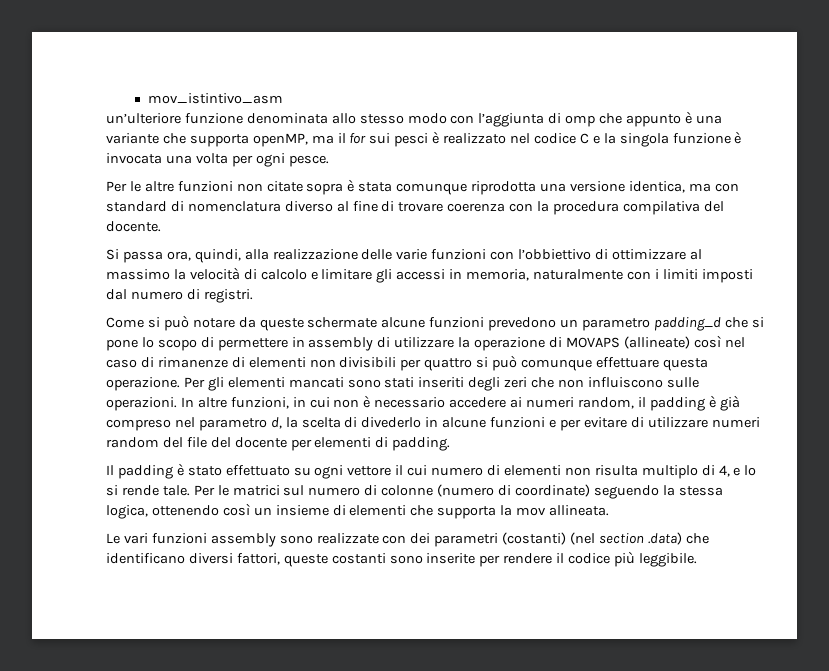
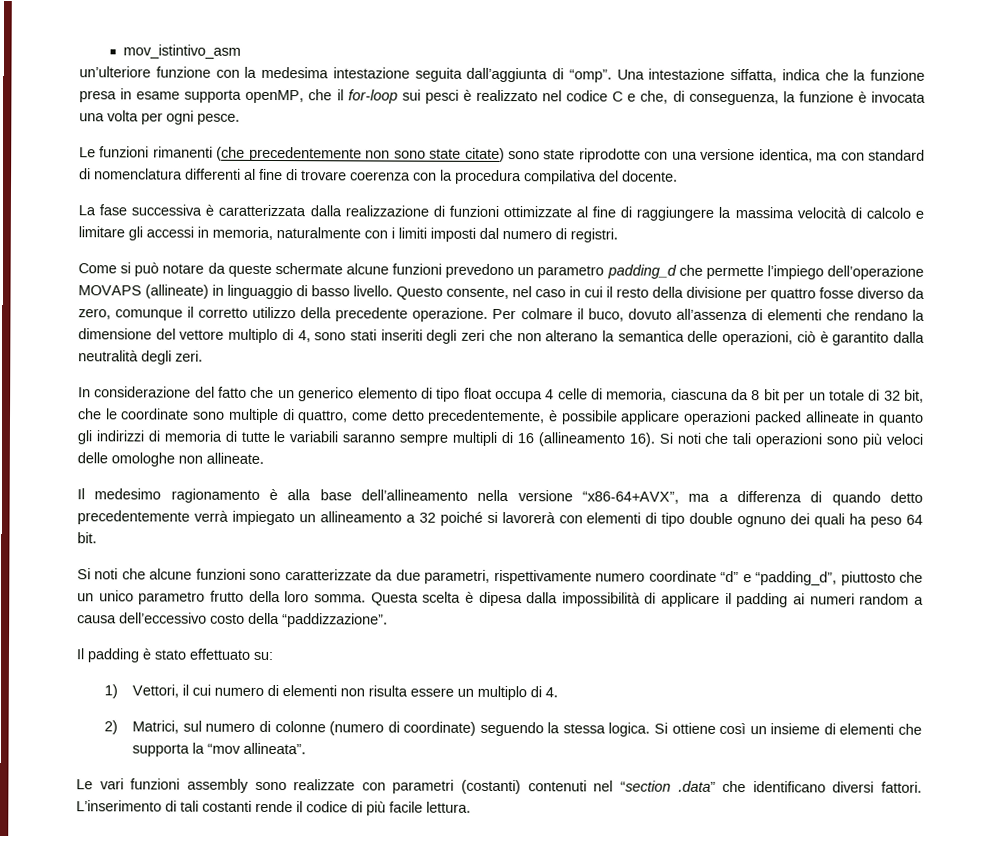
[246,111,722,127] [106,133,367,147] denominata allo stesso modo con l’aggiunta di omp che appunto è una variante che supporta openMP, ma il for -> [215,66,925,83] [79,88,398,104] con la medesima intestazione seguita dall’aggiunta di “omp”. Una intestazione siffatta, indica che la funzione presa in esame supporta openMP, che il for-loop
[603,133,669,147] la singola -> [640,90,796,106] che, di conseguenza, la
[106,179,537,195] Per le altre funzioni non citate sopra è stata comunque riprodotta -> [79,146,669,163] Le funzioni rimanenti (che precedentemente non sono state citate) sono state riprodotte con
[284,201,333,212] diverso -> [185,168,241,180] differenti
[106,249,702,263] [106,269,186,280] Si passa ora, quindi, alla realizzazione delle varie funzioni con l’obbiettivo di ottimizzare al massimo la -> [78,204,794,221] La fase successiva è caratterizzata dalla realizzazione di funzioni ottimizzate al fine di raggiungere la massima
[751,317,764,328] [106,335,745,351] [106,355,708,371] [106,377,344,391] si pone lo scopo di permettere in assembly di utilizzare la operazione di MOVAPS (allineate) così nel caso di rimanenze di elementi non divisibili per quattro si può comunque effettuare questa operazione. Per gli elementi mancati -> [705,265,924,280] [78,284,925,302] [78,306,925,322] [78,328,311,344] permette l’impiego dell’operazione MOVAPS (allineate) in linguaggio di basso livello. Questo consente, nel caso in cui il resto della divisione per quattro fosse diverso da zero, comunque il corretto utilizzo della precedente operazione. Per colmare il buco, dovuto all’assenza di elementi che rendano la dimensione del vettore multiplo di 4,
[587,377,699,388] [106,395,740,411] [106,417,760,431] [106,437,451,451] influiscono sulle operazioni. In altre funzioni, in cui non è necessario accedere ai numeri random, il padding è già compreso nel parametro d, la scelta di divederlo in alcune funzioni e per evitare di utilizzare numeri random del file del docente per elementi di padding. -> [545,330,925,346] [78,350,203,365] [78,386,925,404] [78,408,925,426] [77,430,923,448] [77,452,264,467] [77,488,924,506] [77,510,924,528] [77,532,97,544] [77,568,924,586] [77,590,924,608] [77,612,388,628] alterano la semantica delle operazioni, ciò è garantito dalla neutralità degli zeri. // In considerazione del fatto che un generico elemento di tipo float occupa 4 celle di memoria, ciascuna da 8 bit per un totale di 32 bit, che le coordinate sono multiple di quattro, come detto precedentemente, è possibile applicare operazioni packed allineate in quanto gli indirizzi di memoria di tutte le variabili saranno sempre multipli di 16 (allineamento 16). Si noti che tali operazioni sono più veloci delle omologhe non allineate. // Il medesimo ragionamento è alla base dell’allineamento nella versione “x86-64+AVX”, ma a differenza di quando detto precedentemente verrà impiegato un allineamento a 32 poiché si lavorerà con elementi di tipo double ognuno dei quali ha peso 64 bit. // Si noti che alcune funzioni sono caratterizzate da due parametri, rispettivamente numero coordinate “d” e “padding_d”, piuttosto che un unico parametro frutto della loro somma. Questa scelta è dipesa dalla impossibilità di applicare il padding ai numeri random a causa dell’eccessivo costo della “paddizzazione”.
[293,465,392,479] su ogni vettore -> [253,651,273,661] [104,684,180,699] su: // 1) Vettori,
[641,465,757,479] [106,485,280,496] multiplo di 4, e lo si rende tale. Per le matrici -> [410,685,559,701] [104,720,180,735] essere un multiplo di 4. // 2) Matrici,
[106,505,219,519] logica, ottenendo -> [608,722,716,737] logica. Si ottiene
[516,505,610,516] mov allineata. -> [207,742,307,755] “mov allineata”.
[410,533,431,544] dei -> (386, 786) none
[570,532,709,545] [106,551,697,567] (nel section .data) che identificano diversi fattori, queste costanti sono inserite per rendere il codice più leggibile. -> [527,780,922,793] [76,800,471,816] contenuti nel “section .data” che identificano diversi fattori. L’inserimento di tali costanti rende il codice di più facile lettura.

